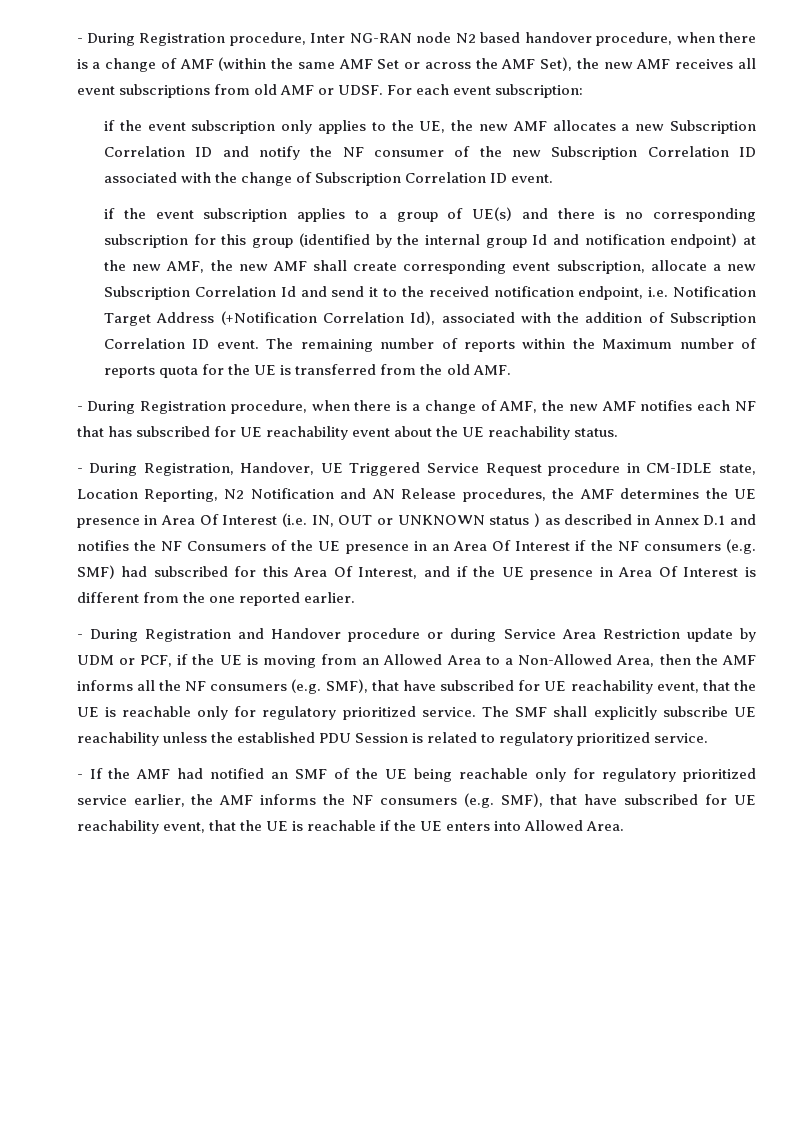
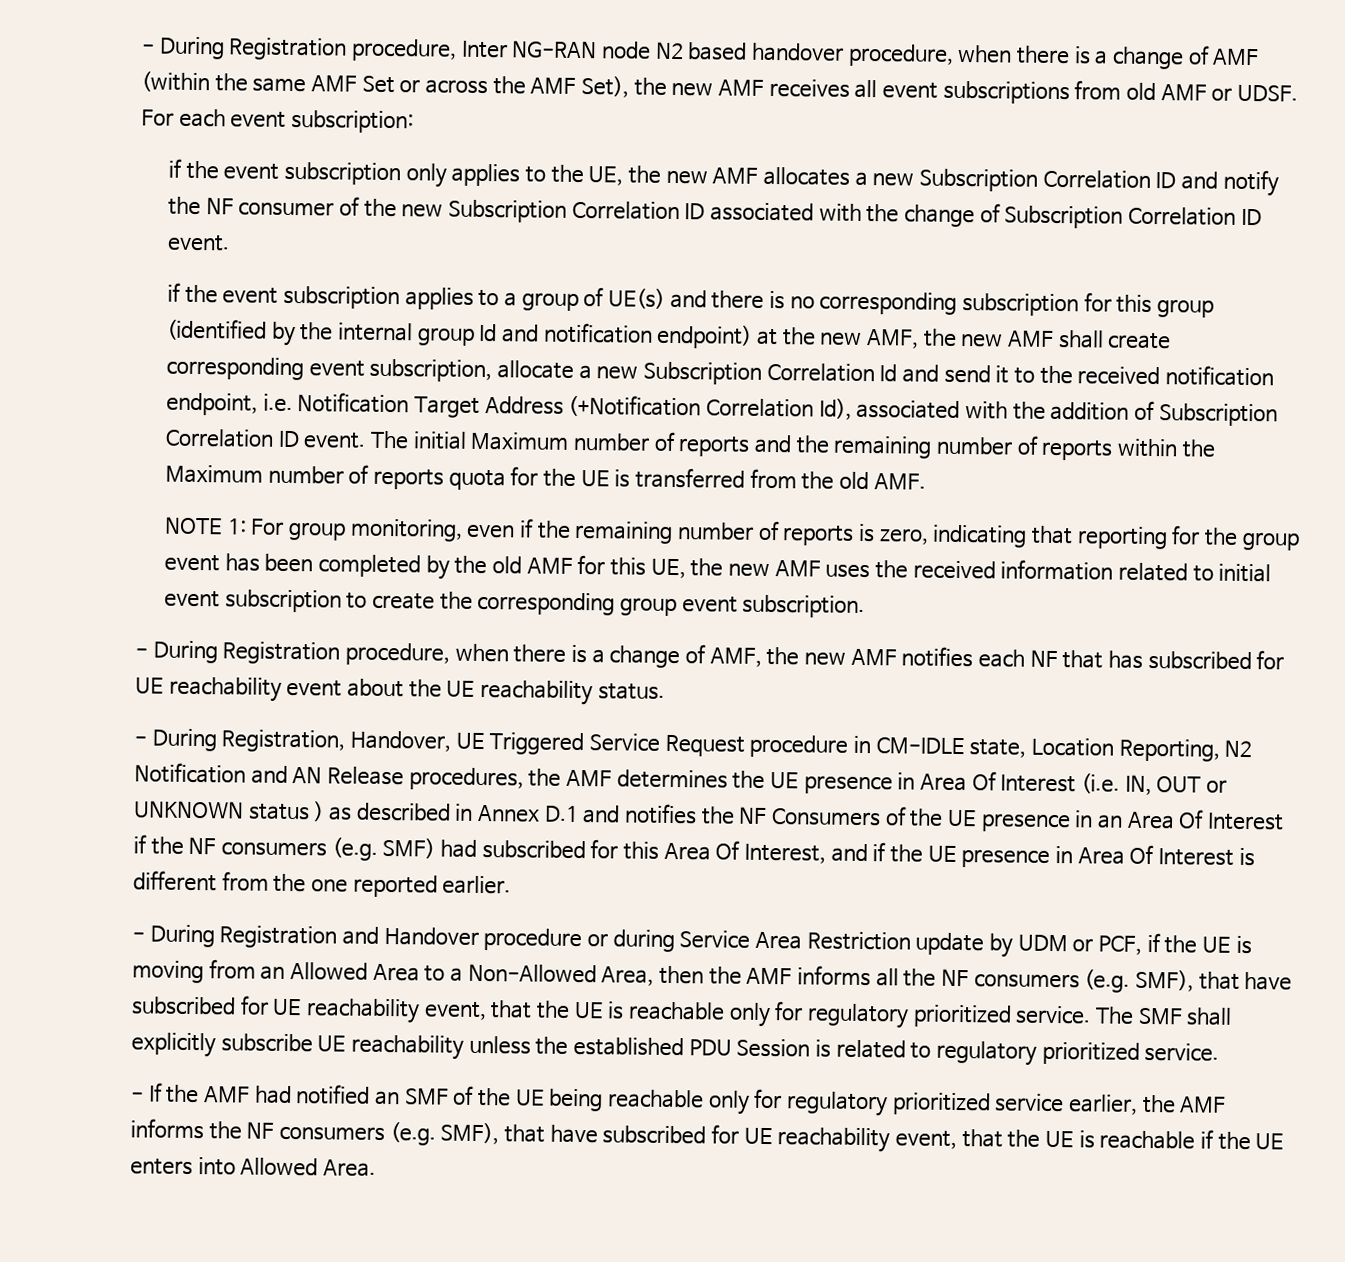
(294, 343) none -> [412,431,830,457] initial Maximum number of reports and the
(511, 370) none -> [164,516,1300,551] [164,553,1272,583] [164,589,866,619] // NOTE 1: For group monitoring, even if the remaining number of reports is zero, indicating that reporting for the group event has been completed by the old AMF for this UE, the new AMF uses the received information related to initial event subscription to create the corresponding group event subscription.

